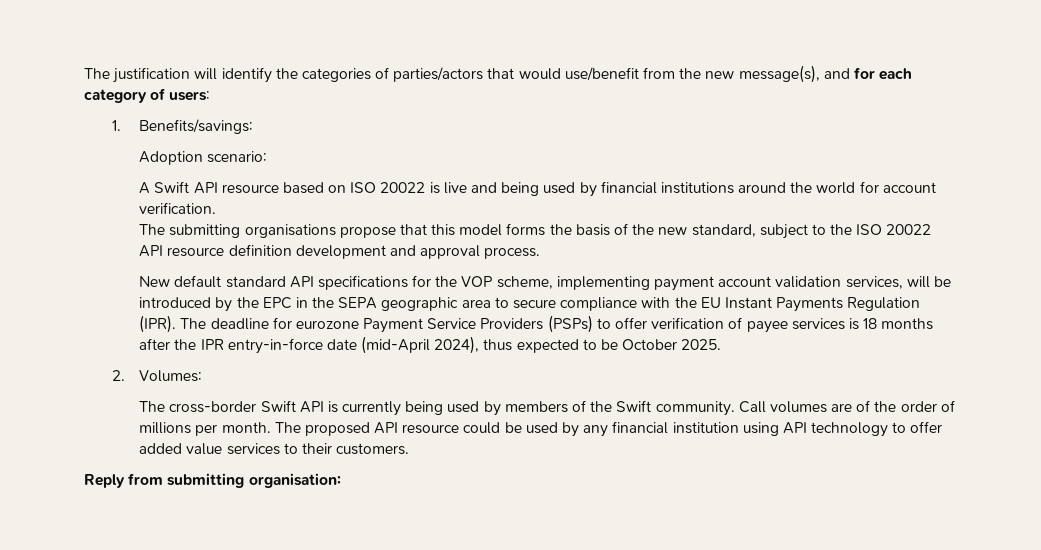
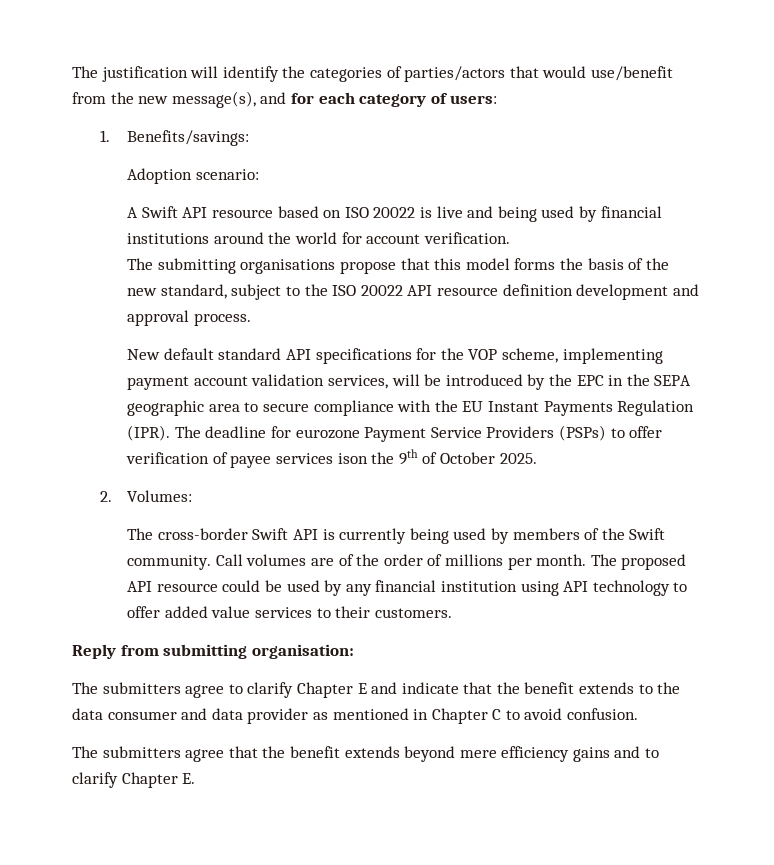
[848,318,934,330] [139,336,618,354] is 18 months after the IPR entry-in-force date (mid-April 2024), thus expected to be -> [337,449,438,465] ison the 9th of
(341, 480) none -> [72,682,681,698] [72,708,639,724] [72,746,660,762] [72,772,196,788] // The submitters agree to clarify Chapter E and indicate that the benefit extends to the data consumer and data provider as mentioned in Chapter C to avoid confusion. // The submitters agree that the benefit extends beyond mere efficiency gains and to clarify Chapter E.

